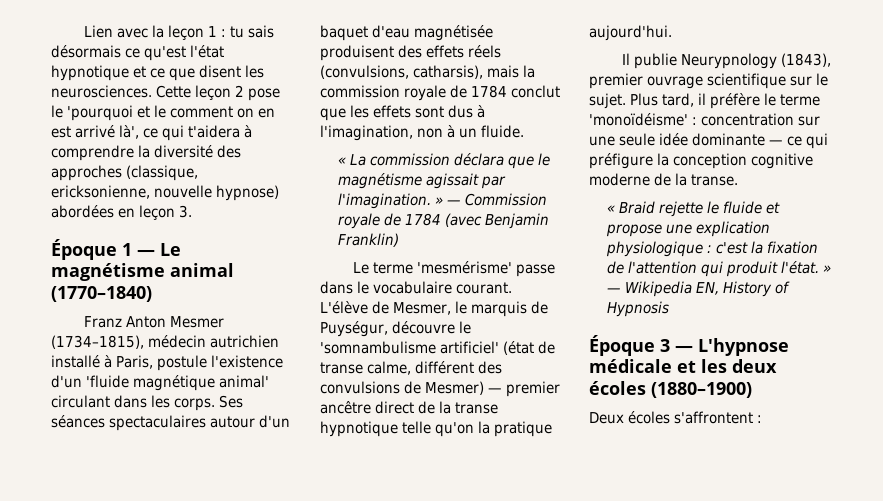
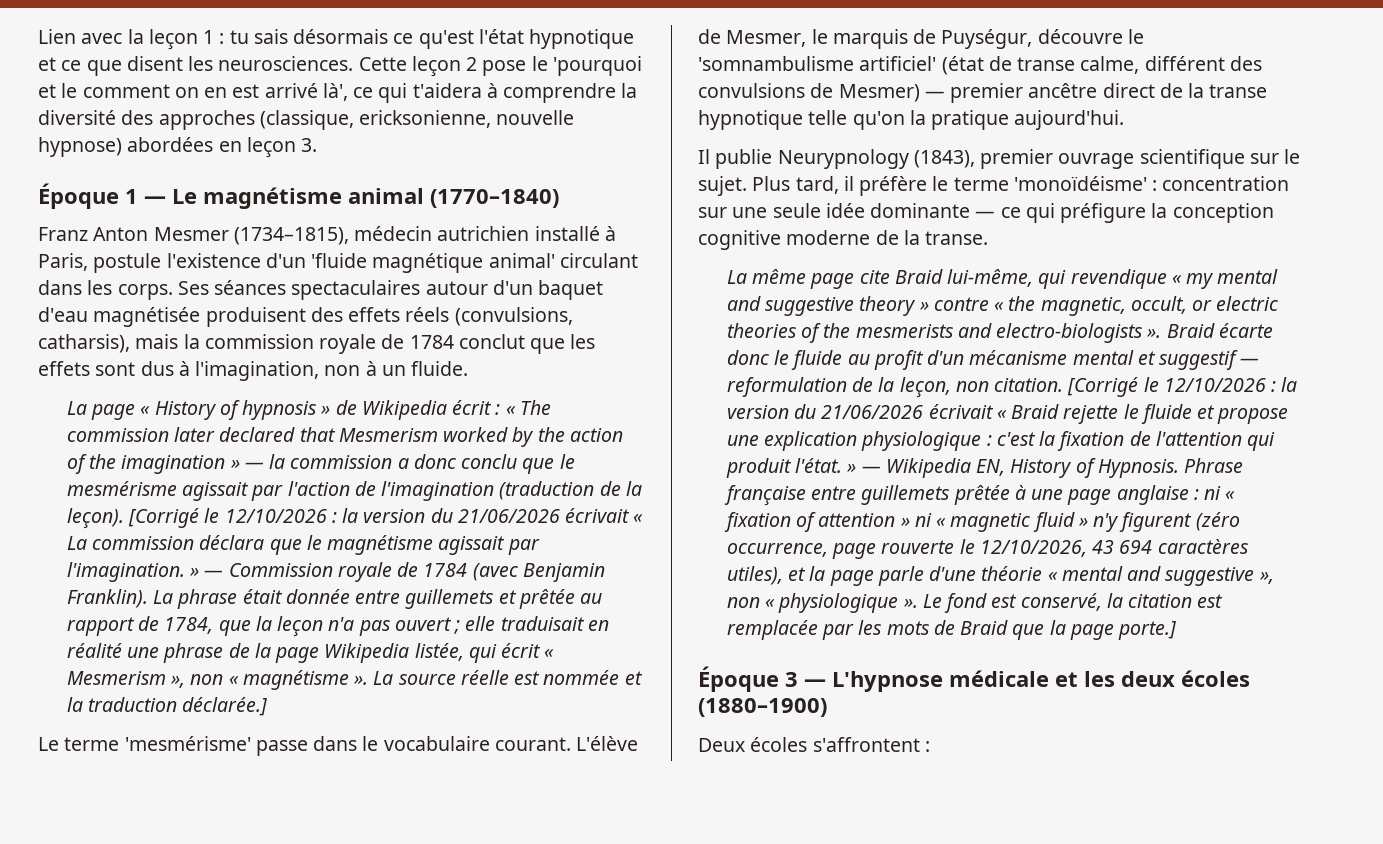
(525, 131) none -> [66,400,551,420] [66,427,623,447] [66,454,575,474] [66,481,642,501] [66,508,631,529] La page « History of hypnosis » de Wikipedia écrit : « The commission later declared that Mesmerism worked by the action of the imagination » — la commission a donc conclu que le mesmérisme agissait par l'action de l'imagination (traduction de la leçon). [Corrigé le 12/10/2026 : la version du 21/06/2026 écrivait
[337,233,399,247] Franklin) -> [66,589,603,609] [66,616,609,637] [66,643,555,663] [66,670,643,690] [66,697,268,716] Franklin). La phrase était donnée entre guillemets et prêtée au rapport de 1784, que la leçon n'a pas ouvert ; elle traduisait en réalité une phrase de la page Wikipedia listée, qui écrit « Mesmerism », non « magnétisme ». La source réelle est nommée et la traduction déclarée.]
(739, 180) none -> [726,269,1279,289] [726,296,1279,316] [726,323,1273,343] [726,350,1260,370] [726,377,1298,398] [726,404,994,419] La même page cite Braid lui-même, qui revendique « my mental and suggestive theory » contre « the magnetic, occult, or electric theories of the mesmerists and electro-biologists ». Braid écarte donc le fluide au profit d'un mécanisme mental et suggestif — reformulation de la leçon, non citation. [Corrigé le 12/10/2026 : la version du 21/06/2026 écrivait
[606,301,669,317] Hypnosis -> [1097,458,1244,478] [723,485,1236,506] [723,512,1240,532] [726,539,1249,559] [726,566,1274,586] [726,593,1224,613] [726,620,1177,640] Hypnosis. Phrase française entre guillemets prêtée à une page anglaise : ni « fixation of attention » ni « magnetic fluid » n'y figurent (zéro occurrence, page rouverte le 12/10/2026, 43 694 caractères utiles), et la page parle d'une théorie « mental and suggestive », non « physiologique ». Le fond est conservé, la citation est remplacée par les mots de Braid que la page porte.]

